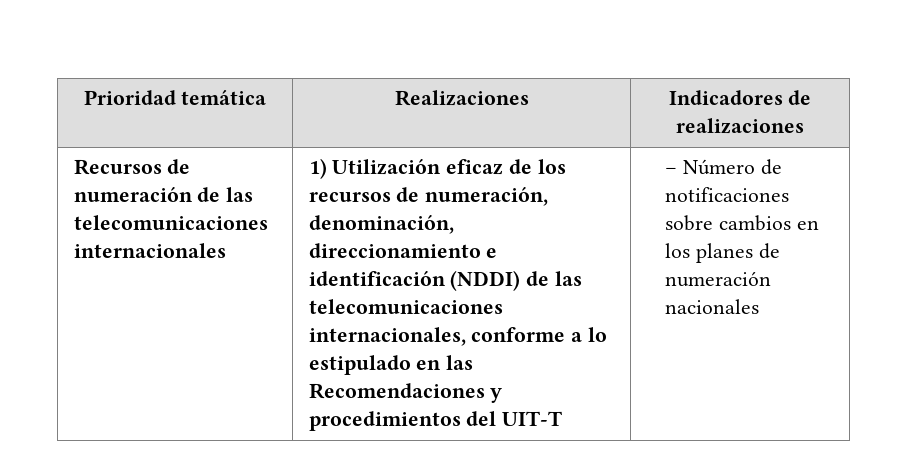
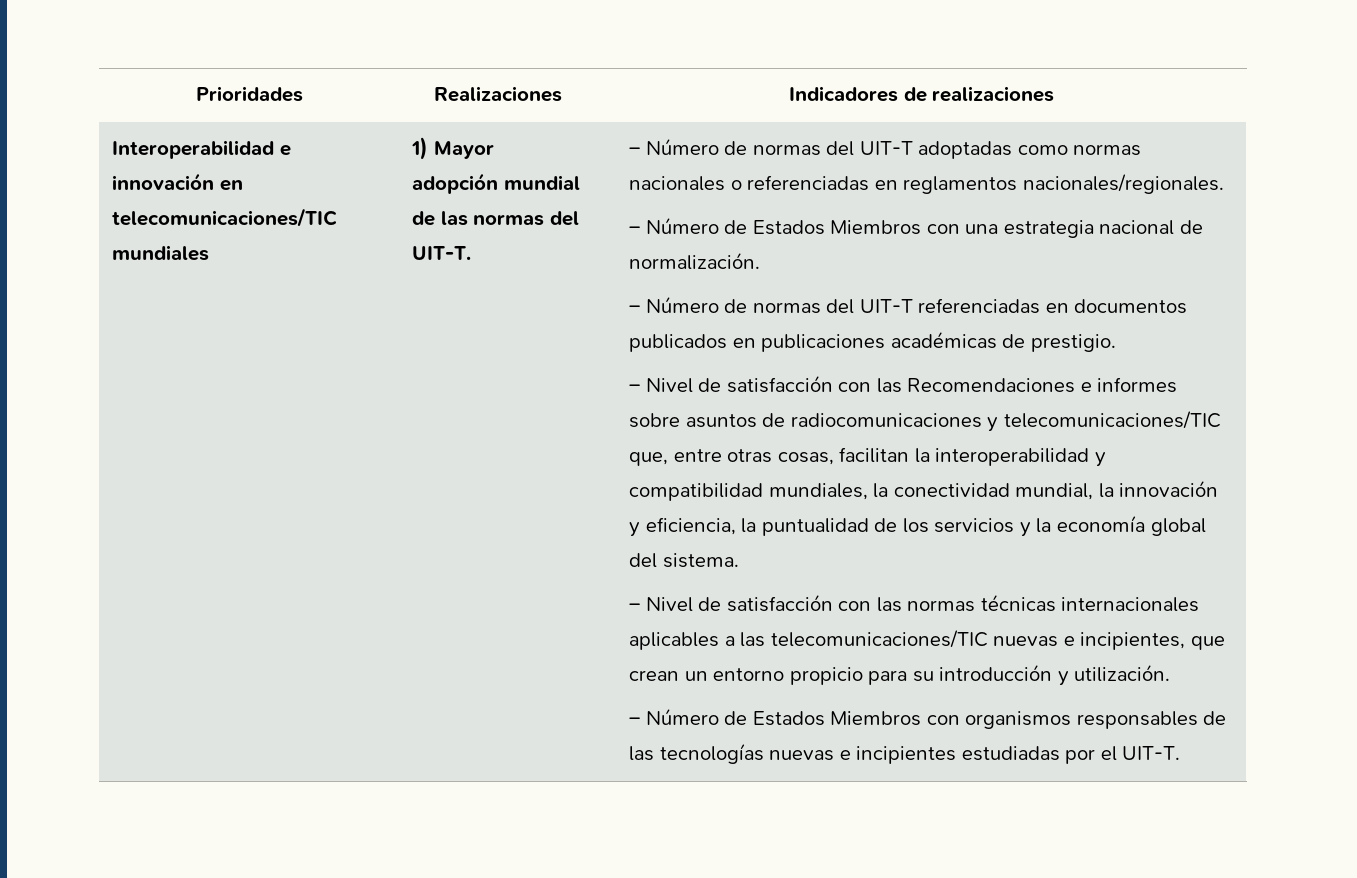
[83,90,267,105] Prioridad temática -> [196,86,303,102] Prioridades
[73,159,191,175] [73,187,254,202] [73,215,268,230] [73,243,226,258] [308,158,566,179] [308,187,549,206] [308,215,454,234] [308,243,498,258] [308,270,582,291] [308,299,503,314] [308,327,607,346] [308,355,474,375] [308,383,503,403] [308,411,563,431] [665,159,782,175] [665,187,790,202] [665,215,819,231] [665,243,780,263] [665,271,772,287] [665,299,760,314] Recursos de numeración de las telecomunicaciones internacionales | 1) Utilización eficaz de los recursos de numeración, denominación, direccionamiento e identificación (NDDI) de las telecomunicaciones internacionales, conforme a lo estipulado en las Recomendaciones y procedimientos del UIT-T | – Número de notificaciones sobre cambios en los planes de numeración nacionales -> [112,140,291,159] [112,173,243,191] [112,208,338,227] [112,245,210,261] [411,137,494,160] [412,173,580,194] [412,211,579,226] [412,246,472,260] [629,138,1142,159] [629,174,1224,194] [629,217,1203,238] [629,252,761,270] [629,296,1188,314] [629,331,1116,352] [629,375,1178,393] [629,411,1221,432] [629,447,1106,467] [629,480,1219,501] [629,515,1206,537] [629,553,739,568] [629,594,1200,612] [629,630,1225,650] [629,664,1171,686] [629,708,1227,729] [629,743,1181,764] Interoperabilidad e innovación en telecomunicaciones/TIC mundiales | 1) Mayor adopción mundial de las normas del UIT-T. | – Número de normas del UIT-T adoptadas como normas nacionales o referenciadas en reglamentos nacionales/regionales. // – Número de Estados Miembros con una estrategia nacional de normalización. // – Número de normas del UIT-T referenciadas en documentos publicados en publicaciones académicas de prestigio. // – Nivel de satisfacción con las Recomendaciones e informes sobre asuntos de radiocomunicaciones y telecomunicaciones/TIC que, entre otras cosas, facilitan la interoperabilidad y compatibilidad mundiales, la conectividad mundial, la innovación y eficiencia, la puntualidad de los servicios y la economía global del sistema. // – Nivel de satisfacción con las normas técnicas internacionales aplicables a las telecomunicaciones/TIC nuevas e incipientes, que crean un entorno propicio para su introducción y utilización. // – Número de Estados Miembros con organismos responsables de las tecnologías nuevas e incipientes estudiadas por el UIT-T.

